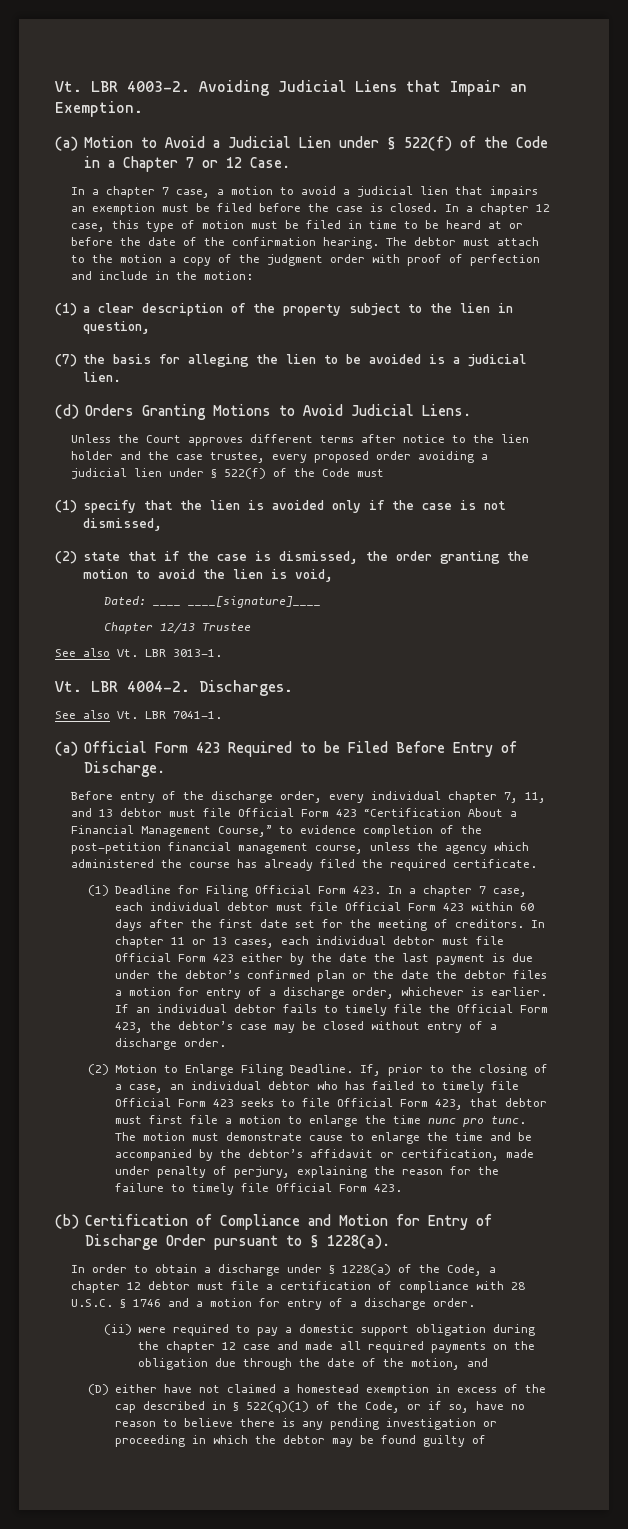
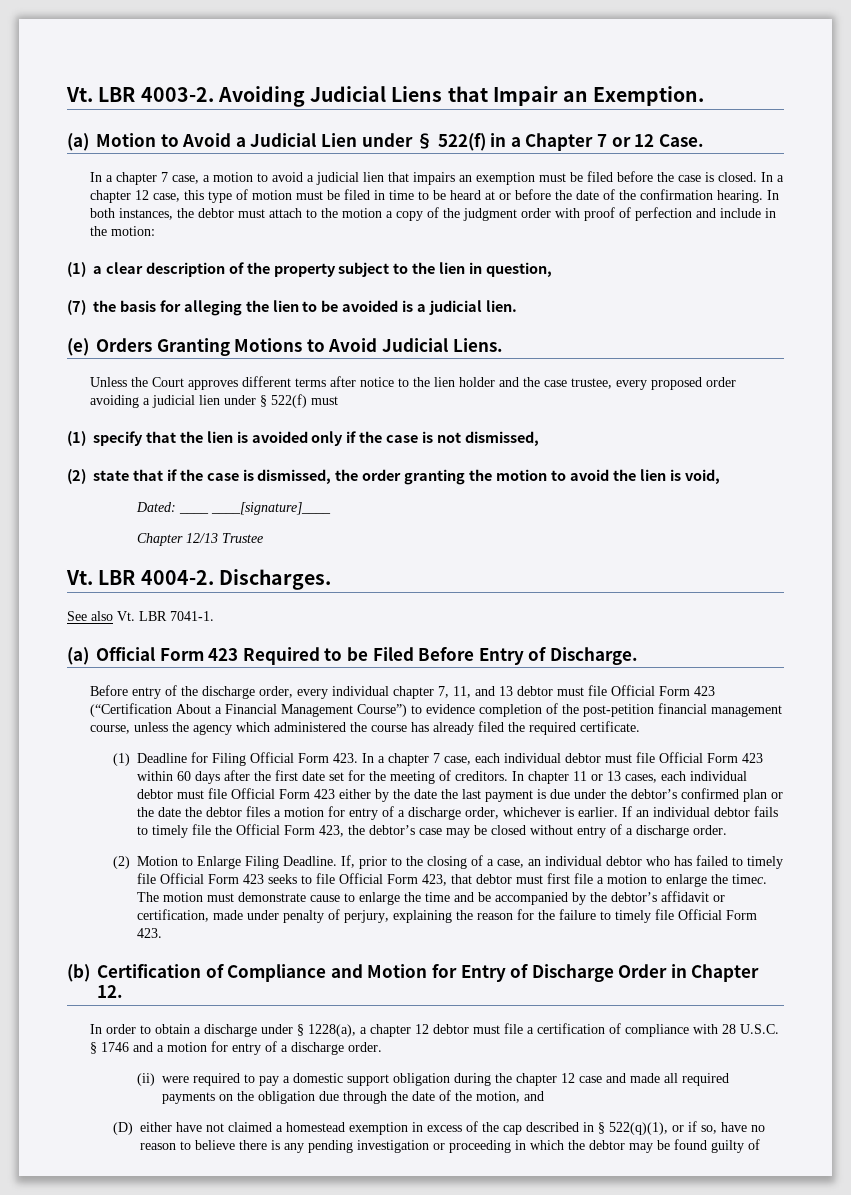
[460,136,549,148] of the Code -> (486, 142) none
[386,237,408,246] The -> [767,190,780,200] [90,208,195,220] In both instances, the
[55,404,79,419] (d) -> [67,338,89,356] (e)
[273,468,351,477] of the Code -> (308, 401) none
[55,648,222,657] // See also Vt. LBR 3013-1. -> (263, 538) none
[364,808,462,817] “Certification -> [90,703,173,717] (“Certification
[218,825,273,837] Course,” -> [357,704,408,717] Course”)
[392,1115,526,1127] time nunc pro tunc. -> [732,874,768,884] timec.
[214,1234,391,1250] pursuant to § 1228(a). -> [670,964,760,982] [97,985,123,998] in Chapter 12.
[342,1264,483,1276] 1228(a) of the Code, -> [308,1024,357,1037] 1228(a),
[245,1401,400,1413] 522(q)(1) of the Code, -> [609,1122,669,1135] 522(q)(1),

